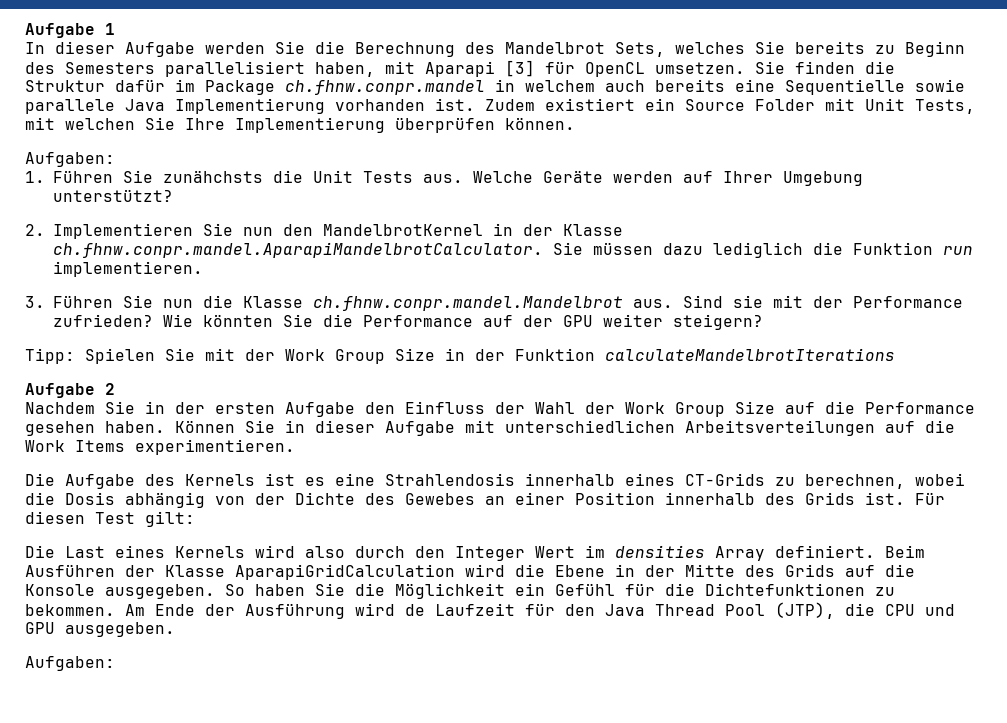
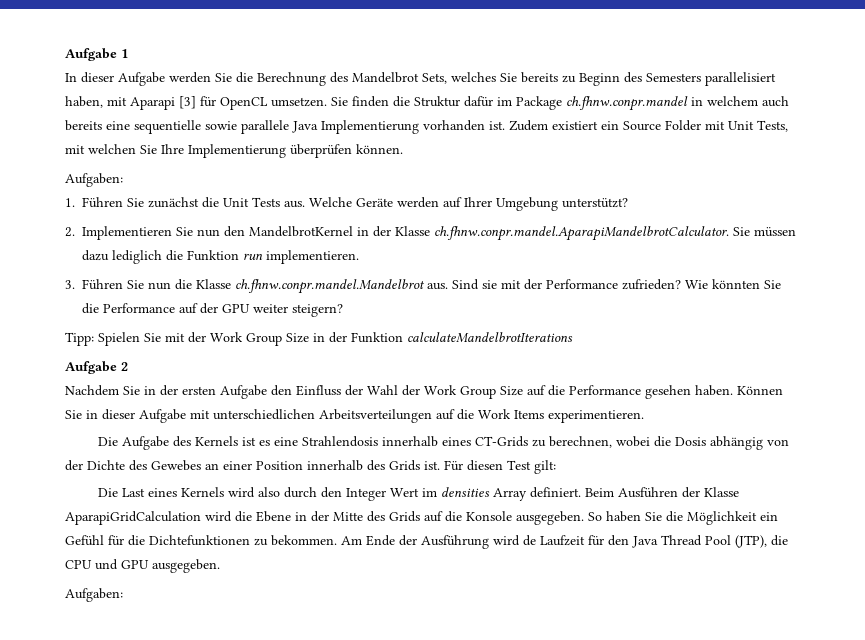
[785,79,905,95] Sequentielle -> [134,120,201,134] sequentielle
[163,170,263,183] zunähchsts -> [148,197,199,208] zunächst

